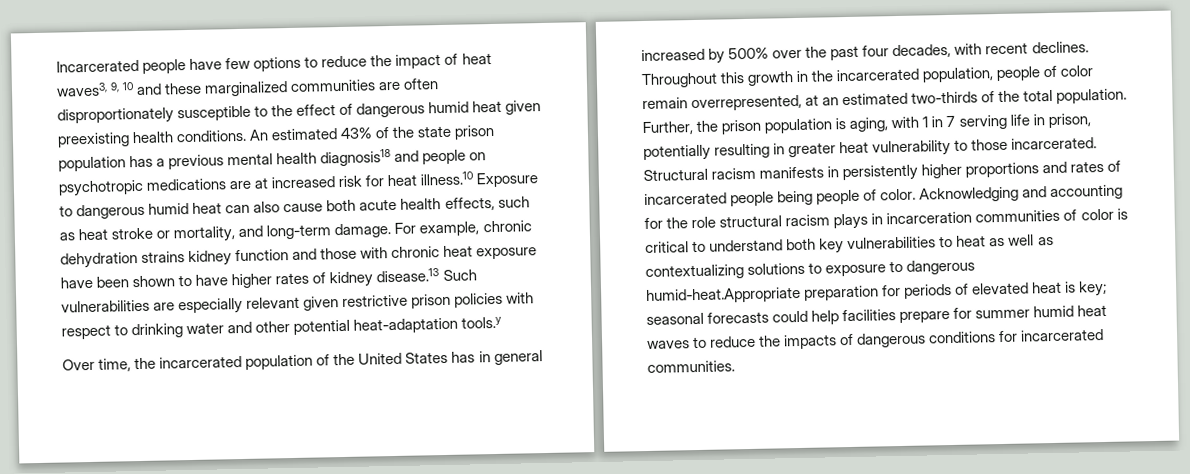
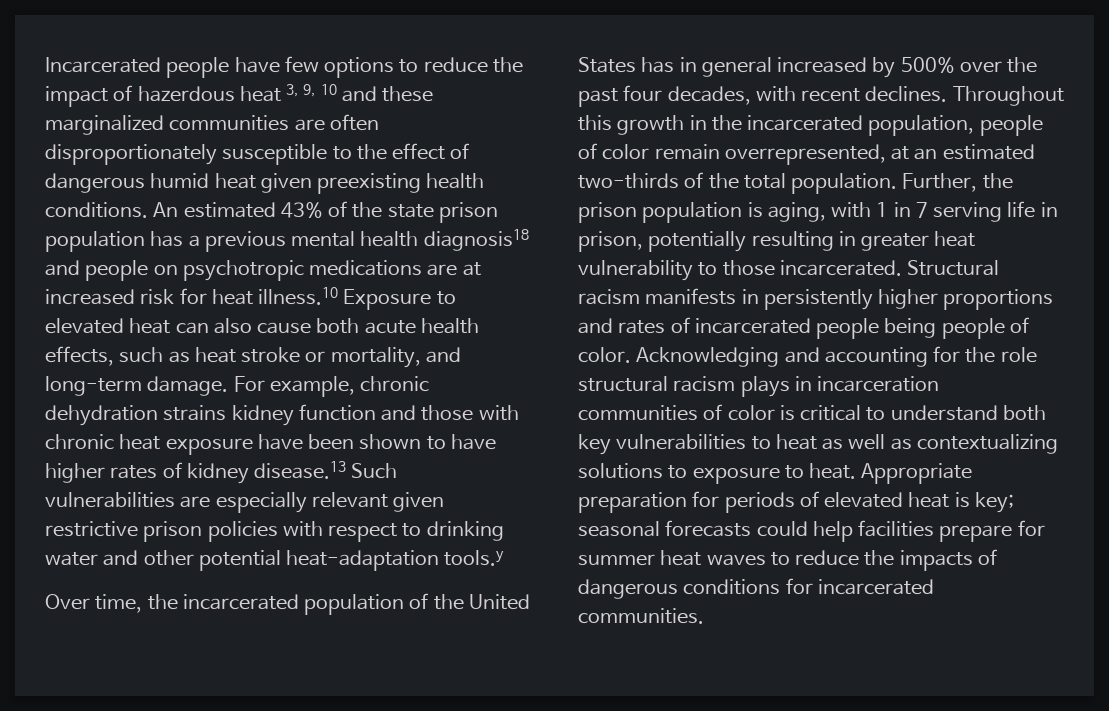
[461,53,492,65] [56,82,108,97] heat waves3, -> [137,84,299,102] hazerdous heat 3,
[76,202,190,220] dangerous humid -> [45,318,124,334] elevated
[906,259,976,275] [646,286,801,305] dangerous humid-heat.Appropriate -> [809,463,973,484] heat. Appropriate
[1033,305,1075,318] humid -> (655, 560) none

